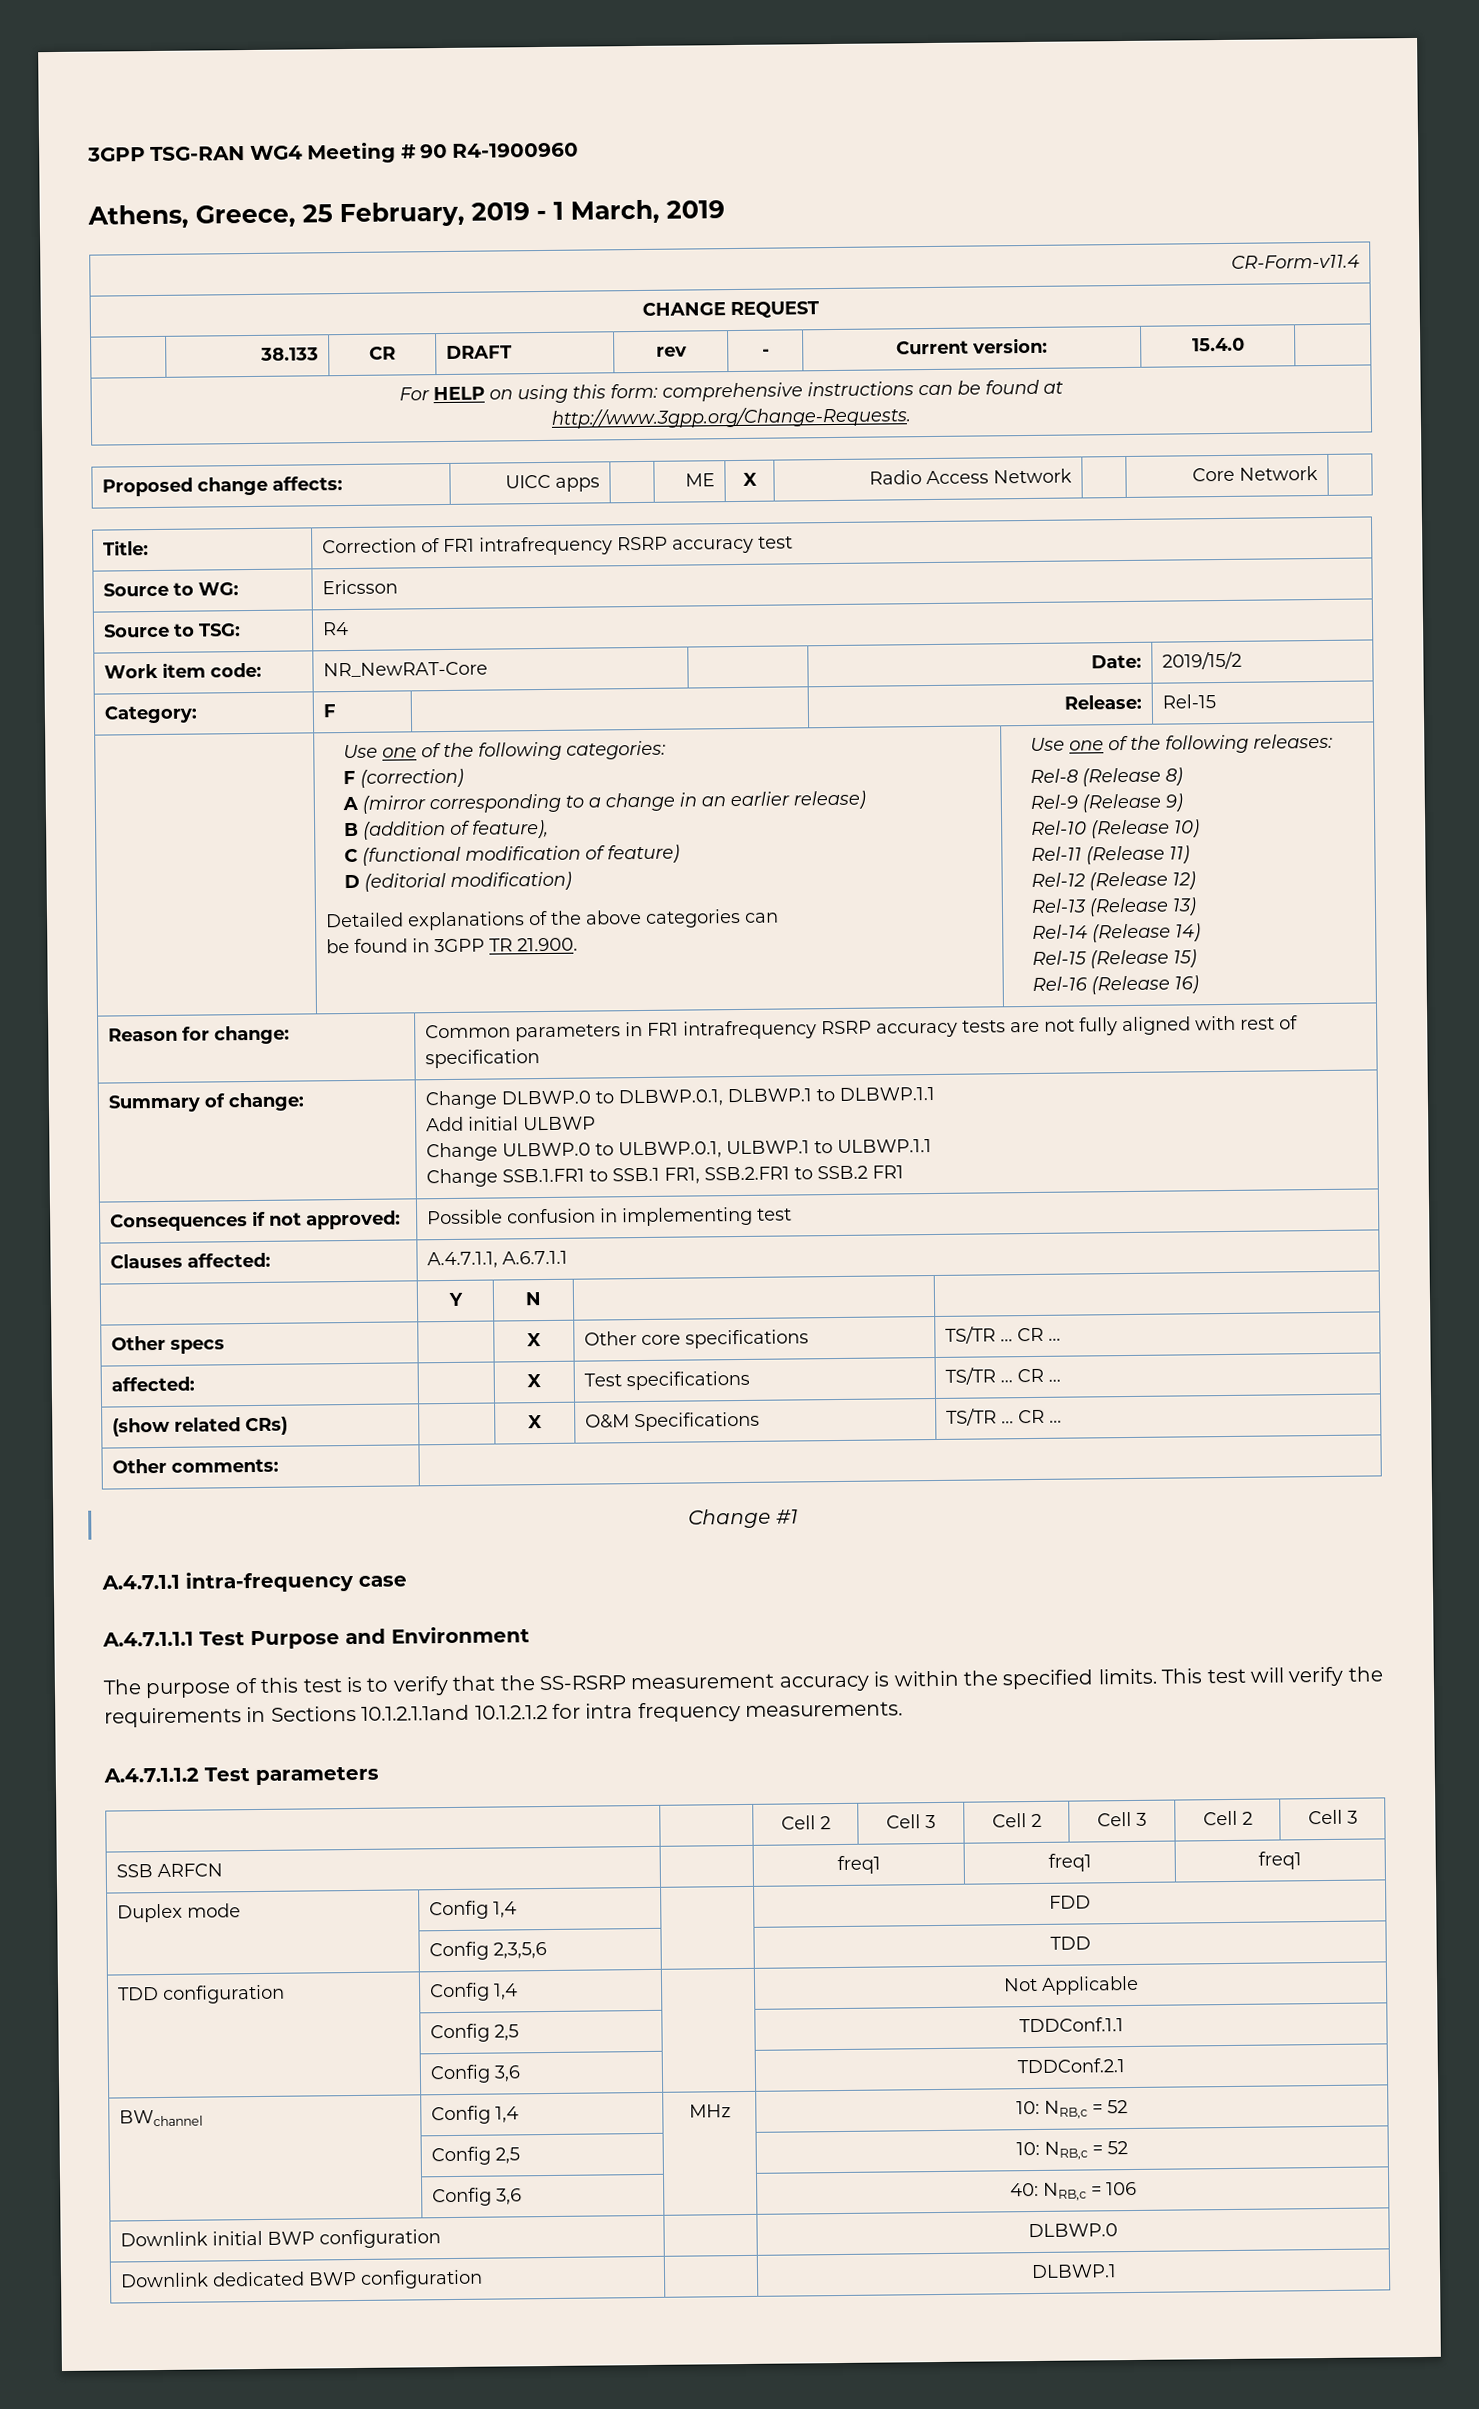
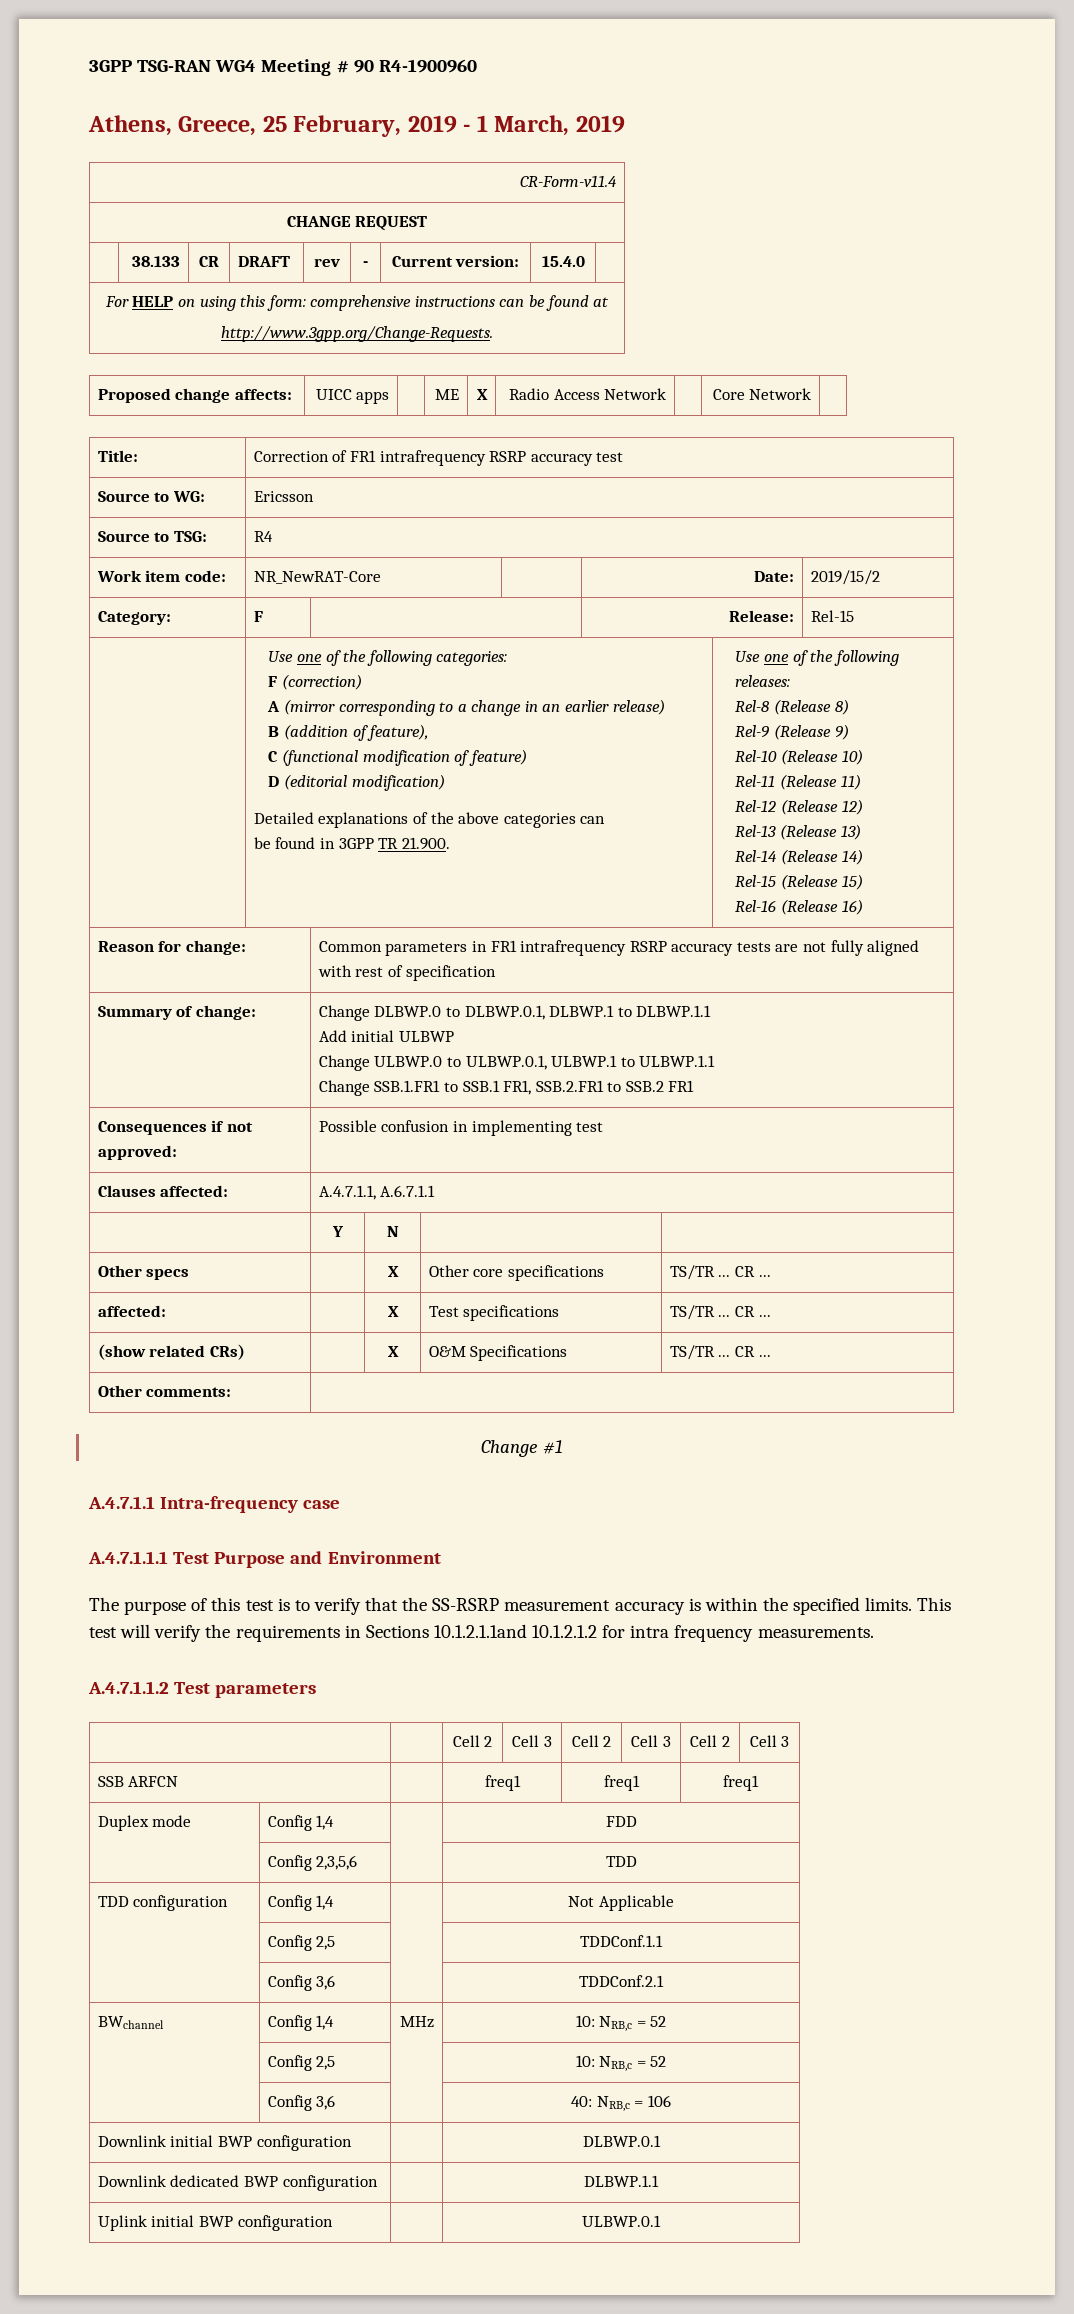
[185,1570,354,1593] intra-frequency -> [160,1496,299,1513] Intra-frequency
[1028,2223,1118,2238] DLBWP.0 -> [582,2135,661,2147] DLBWP.0.1
[1030,2264,1117,2279] DLBWP.1 -> [584,2175,659,2187] [97,2215,333,2231] [582,2215,661,2227] DLBWP.1.1 // Uplink initial BWP configuration | | ULBWP.0.1

